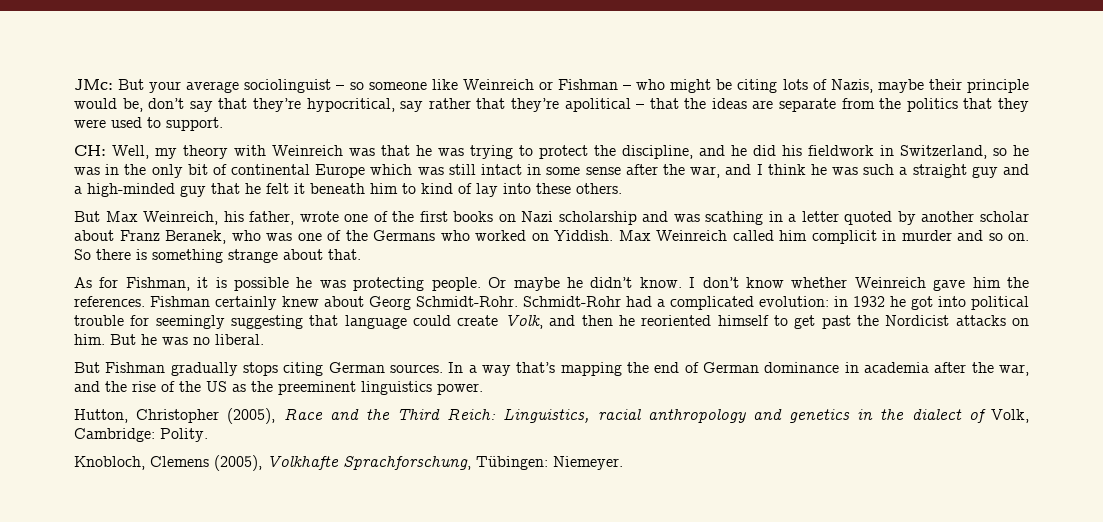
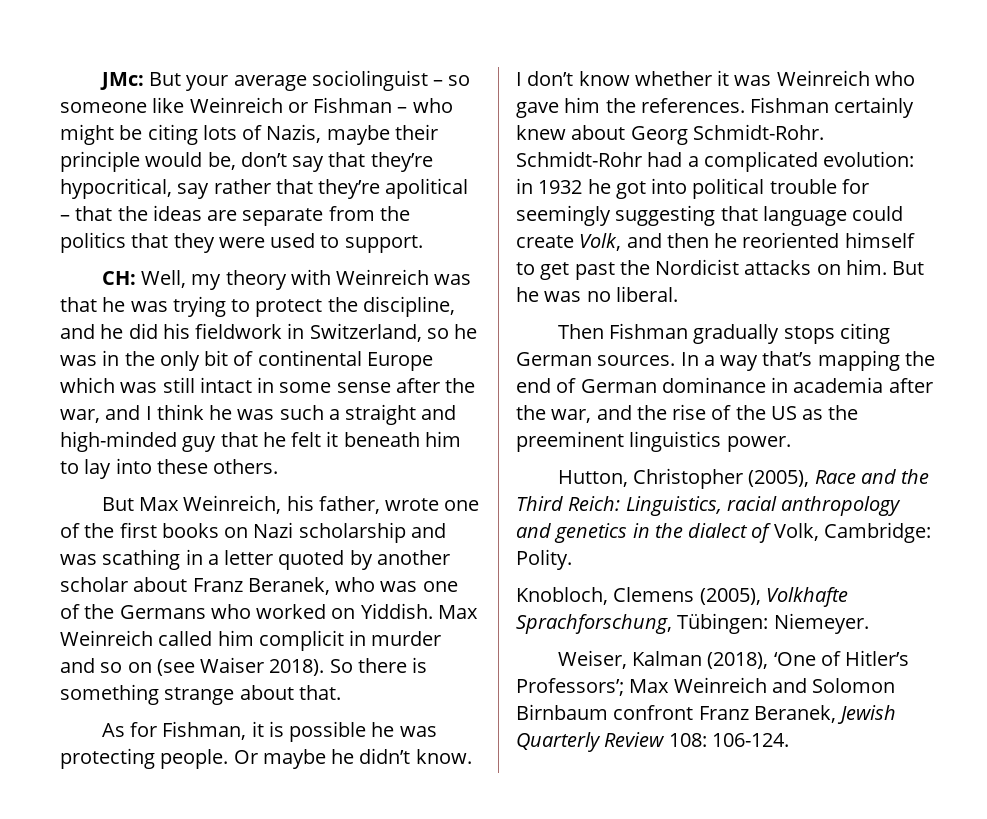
[971,164,1030,178] [74,186,82,194] guy and a -> [421,405,457,420] and
[421,183,472,194] kind of -> (79, 467) none
[1008,233,1029,241] on. -> [127,657,325,676] on (see Waiser 2018).
[854,277,926,288] Weinreich -> [717,70,915,86] it was Weinreich who
[74,362,100,373] But -> [557,324,604,339] Then
(623, 463) none -> [557,650,910,669] [516,677,896,696] [516,704,897,724] [516,732,789,752] // Weiser, Kalman (2018), ‘One of Hitler’s Professors’; Max Weinreich and Solomon Birnbaum confront Franz Beranek, Jewish Quarterly Review 108: 106-124.

